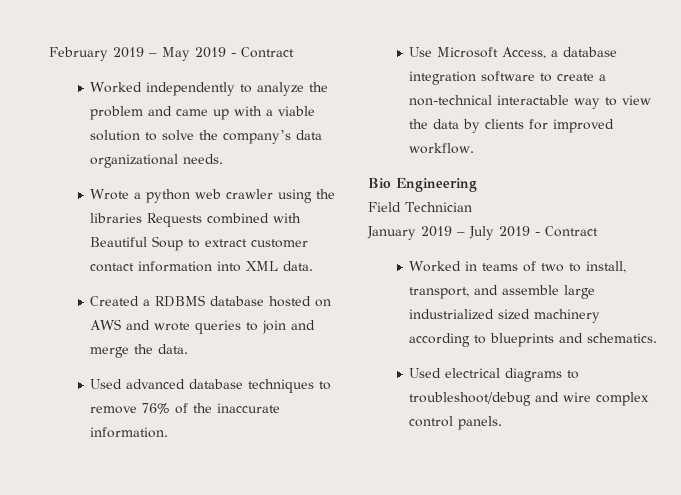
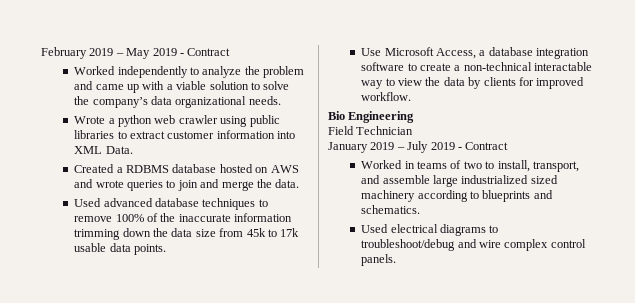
[316,189,336,199] [90,213,302,227] [90,236,184,251] the libraries Requests combined with Beautiful Soup -> [249,115,280,127] [74,130,115,139] public libraries
[90,263,135,272] contact -> (215, 135) none
[283,261,314,271] data. -> [105,146,133,154] Data.
[142,403,171,414] 76% -> [115,214,144,222] 100%
[90,427,169,438] information. -> [234,213,293,222] [74,228,300,240] [74,243,167,255] information trimming down the data size from 45k to 17k usable data points.

